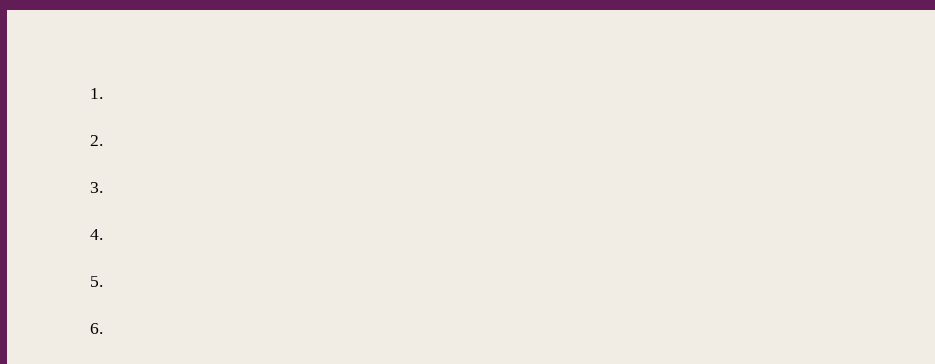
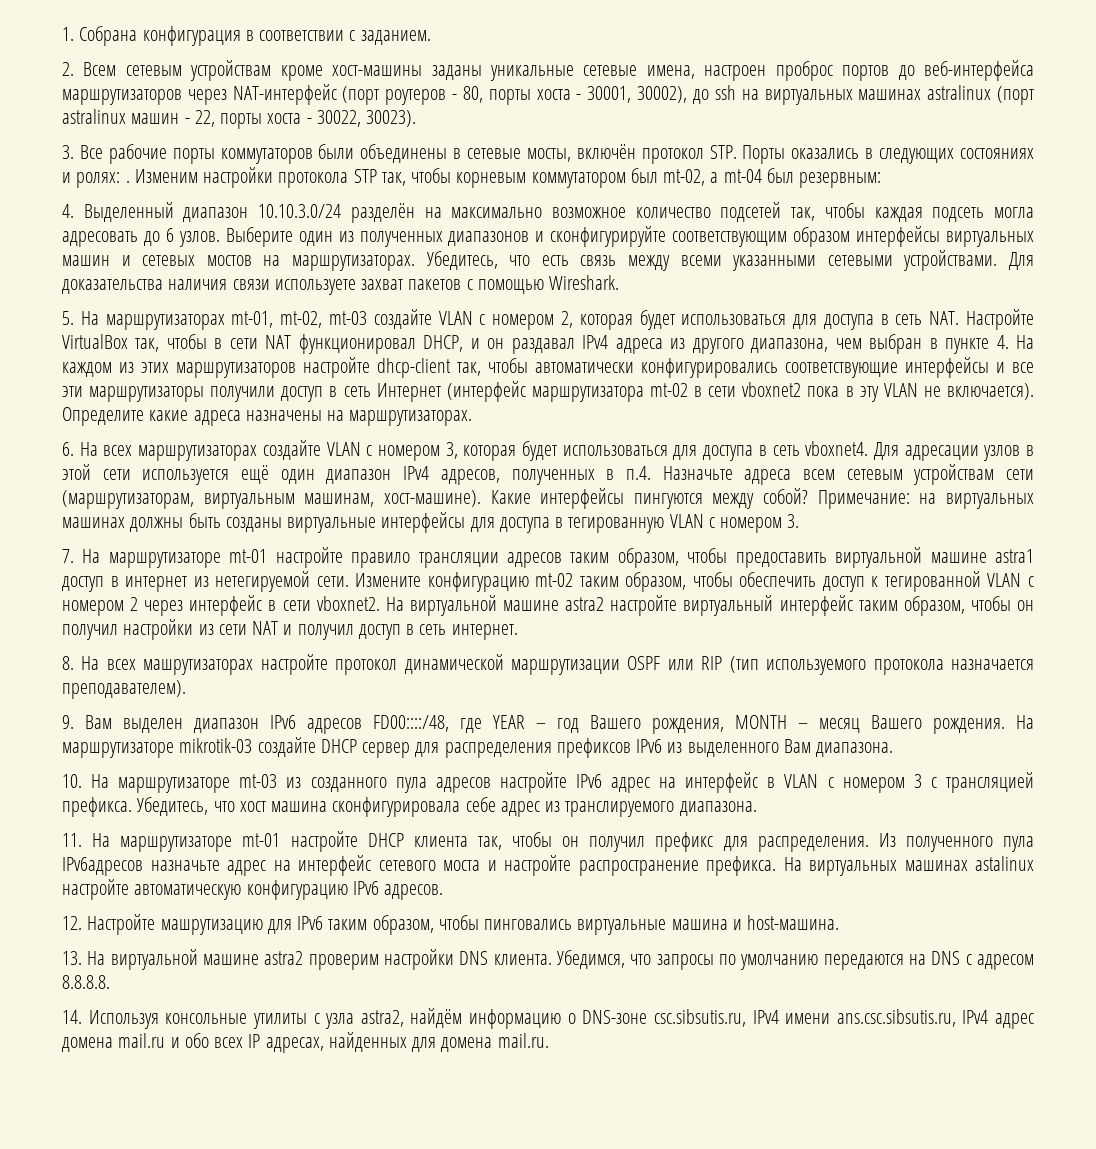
[90,135,103,146] [90,182,103,193] [90,229,103,240] [90,276,103,287] [90,323,103,334] // 2. // 3. // 4. // 5. // 6. -> [79,26,431,46] [62,60,1034,81] [62,84,1035,105] [62,109,417,129] [62,144,1035,164] [62,167,882,188] [62,202,1034,223] [62,226,1034,247] [62,250,1035,271] [62,275,620,295] [62,309,1034,330] [62,334,1034,354] [62,357,1034,378] [62,381,1034,402] [62,407,473,426] [62,440,1035,461] [62,464,1034,485] [62,488,1034,509] [62,512,800,533] [62,547,1034,568] [62,571,1034,592] [62,595,1034,616] [62,619,518,640] [62,654,1034,675] [62,680,186,699] [62,715,1034,734] [62,737,894,758] [62,772,1035,793] [62,797,757,817] [62,831,1034,852] [62,855,1034,876] [62,879,444,900] [62,914,840,935] [62,949,1035,970] [62,975,110,989] [62,1008,1034,1029] [62,1032,549,1053] Собрана конфигурация в соответствии с заданием. // 2. Всем сетевым устройствам кроме хост-машины заданы уникальные сетевые имена, настроен проброс портов до веб-интерфейса маршрутизаторов через NAT-интерфейс (порт роутеров - 80, порты хоста - 30001, 30002), до ssh на виртуальных машинах astralinux (порт astralinux машин - 22, порты хоста - 30022, 30023). // 3. Все рабочие порты коммутаторов были объединены в сетевые мосты, включён протокол STP. Порты оказались в следующих состояниях и ролях: . Изменим настройки протокола STP так, чтобы корневым коммутатором был mt-02, а mt-04 был резервным: // 4. Выделенный диапазон 10.10.3.0/24 разделён на максимально возможное количество подсетей так, чтобы каждая подсеть могла адресовать до 6 узлов. Выберите один из полученных диапазонов и сконфигурируйте соответствующим образом интерфейсы виртуальных машин и сетевых мостов на маршрутизаторах. Убедитесь, что есть связь между всеми указанными сетевыми устройствами. Для доказательства наличия связи используете захват пакетов с помощью Wireshark. // 5. На маршрутизаторах mt-01, mt-02, mt-03 создайте VLAN с номером 2, которая будет использоваться для доступа в сеть NAT. Настройте VirtualBox так, чтобы в сети NAT функционировал DHCP, и он раздавал IPv4 адреса из другого диапазона, чем выбран в пункте 4. На каждом из этих маршрутизаторов настройте dhcp-client так, чтобы автоматически конфигурировались соответствующие интерфейсы и все эти маршрутизаторы получили доступ в сеть Интернет (интерфейс маршрутизатора mt-02 в сети vboxnet2 пока в эту VLAN не включается). Определите какие адреса назначены на маршрутизаторах. // 6. На всех маршрутизаторах создайте VLAN с номером 3, которая будет использоваться для доступа в сеть vboxnet4. Для адресации узлов в этой сети используется ещё один диапазон IPv4 адресов, полученных в п.4. Назначьте адреса всем сетевым устройствам сети (маршрутизаторам, виртуальным машинам, хост-машине). Какие интерфейсы пингуются между собой? Примечание: на виртуальных машинах должны быть созданы виртуальные интерфейсы для доступа в тегированную VLAN с номером 3. // 7. На маршрутизаторе mt-01 настройте правило трансляции адресов таким образом, чтобы предоставить виртуальной машине astra1 доступ в интернет из нетегируемой сети. Измените конфигурацию mt-02 таким образом, чтобы обеспечить доступ к тегированной VLAN с номером 2 через интерфейс в сети vboxnet2. На виртуальной машине astra2 настройте виртуальный интерфейс таким образом, чтобы он получил настройки из сети NAT и получил доступ в сеть интернет. // 8. На всех машрутизаторах настройте протокол динамической маршрутизации OSPF или RIP (тип используемого протокола назначается преподавателем). // 9. Вам выделен диапазон IPv6 адресов FD00::::/48, где YEAR – год Вашего рождения, MONTH – месяц Вашего рождения. На маршрутизаторе mikrotik-03 создайте DHCP сервер для распределения префиксов IPv6 из выделенного Вам диапазона. // 10. На маршрутизаторе mt-03 из созданного пула адресов настройте IPv6 адрес на интерфейс в VLAN с номером 3 с трансляцией префикса. Убедитесь, что хост машина сконфигурировала себе адрес из транслируемого диапазона. // 11. На маршрутизаторе mt-01 настройте DHCP клиента так, чтобы он получил префикс для распределения. Из полученного пула IPv6адресов назначьте адрес на интерфейс сетевого моста и настройте распространение префикса. На виртуальных машинах astalinux настройте автоматическую конфигурацию IPv6 адресов. // 12. Настройте машрутизацию для IPv6 таким образом, чтобы пинговались виртуальные машина и host-машина. // 13. На виртуальной машине astra2 проверим настройки DNS клиента. Убедимся, что запросы по умолчанию передаются на DNS с адресом 8.8.8.8. // 14. Используя консольные утилиты с узла astra2, найдём информацию о DNS-зоне csc.sibsutis.ru, IPv4 имени ans.csc.sibsutis.ru, IPv4 адрес домена mail.ru и обо всех IP адресах, найденных для домена mail.ru.

